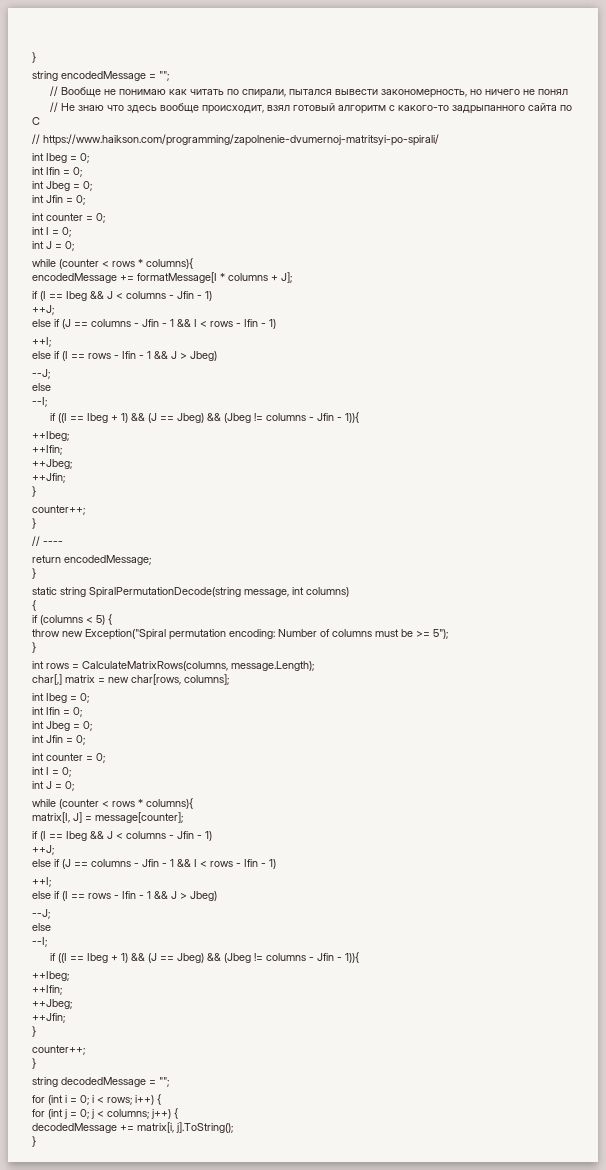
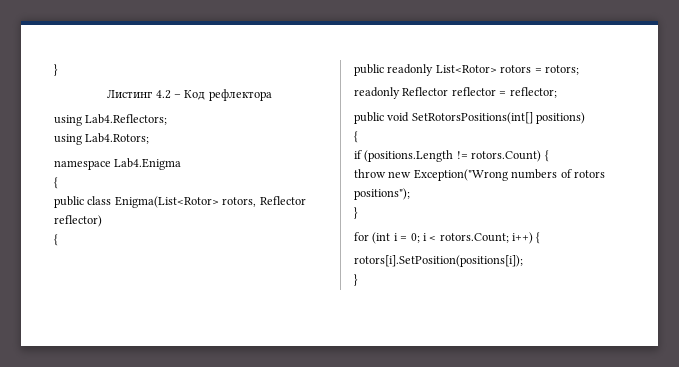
[32,52,36,63] [32,71,169,81] [49,86,568,98] [49,102,572,114] [32,117,40,125] [32,134,439,146] [32,153,89,163] [32,167,82,177] [32,181,92,191] [32,195,85,205] [32,213,105,223] [32,227,71,237] [32,241,74,251] [32,258,193,269] [32,272,292,283] [32,291,212,301] [32,305,54,315] [32,319,276,329] [32,337,51,347] [32,351,217,361] [32,369,50,379] [32,383,51,391] [32,397,47,407] [49,412,359,423] [32,431,69,441] [32,445,62,455] [32,459,72,469] [32,473,65,483] [32,486,36,497] [32,505,85,515] [32,518,36,529] [32,536,63,546] [32,555,151,565] [32,568,36,579] [32,587,349,598] } // string encodedMessage = ""; // // Вообще не понимаю как читать по спирали, пытался вывести закономерность, но ничего не понял // // Не знаю что здесь вообще происходит, взял готовый алгоритм с какого-то задрыпанного сайта по С // // https://www.haikson.com/programming/zapolnenie-dvumernoj-matritsyi-po-spirali/ // int Ibeg = 0; // int Ifin = 0; // int Jbeg = 0; // int Jfin = 0; // int counter = 0; // int I = 0; // int J = 0; // while (counter < rows * columns){ // encodedMessage += formatMessage[I * columns + J]; // if (I == Ibeg && J < columns - Jfin - 1) // ++J; // else if (J == columns - Jfin - 1 && I < rows - Ifin - 1) // ++I; // else if (I == rows - Ifin - 1 && J > Jbeg) // --J; // else // --I; // if ((I == Ibeg + 1) && (J == Jbeg) && (Jbeg != columns - Jfin - 1)){ // ++Ibeg; // ++Ifin; // ++Jbeg; // ++Jfin; // } // counter++; // } // // ---- // return encodedMessage; // } // static string SpiralPermutationDecode(string message, int columns) -> [54,64,58,76] [107,89,272,101] [54,114,168,126] [54,133,150,145] [54,158,182,170] [54,177,58,189] [54,196,306,208] [54,215,102,227] [54,234,58,246] [354,64,579,76] [354,87,557,99] [354,112,586,124] } // Листинг 4.2 – Код рефлектора // using Lab4.Reflectors; // using Lab4.Rotors; // namespace Lab4.Enigma // { // public class Enigma(List<Rotor> rotors, Reflector reflector) // { // public readonly List<Rotor> rotors = rotors; // readonly Reflector reflector = reflector; // public void SetRotorsPositions(int[] positions)
[40,615,105,625] (columns < 5) -> [364,150,542,162] (positions.Length != rotors.Count)
[85,629,448,640] [32,642,36,653] [32,661,314,671] [32,674,229,685] [32,693,89,703] [32,707,82,717] [32,721,92,731] [32,735,85,745] [32,753,105,763] [32,767,71,777] [32,781,74,791] [32,798,193,809] [32,812,183,823] [32,831,212,841] [32,845,54,855] [32,859,276,869] [32,877,51,887] [32,891,217,901] [32,909,50,919] [32,923,51,931] [32,937,47,947] [49,952,359,963] [32,971,69,981] [32,985,62,995] [32,999,72,1009] [32,1013,65,1023] [32,1026,36,1037] [32,1045,85,1055] [32,1058,36,1069] [32,1077,169,1087] Exception("Spiral permutation encoding: Number of columns must be >= 5"); // } // int rows = CalculateMatrixRows(columns, message.Length); // char[,] matrix = new char[rows, columns]; // int Ibeg = 0; // int Ifin = 0; // int Jbeg = 0; // int Jfin = 0; // int counter = 0; // int I = 0; // int J = 0; // while (counter < rows * columns){ // matrix[I, J] = message[counter]; // if (I == Ibeg && J < columns - Jfin - 1) // ++J; // else if (J == columns - Jfin - 1 && I < rows - Ifin - 1) // ++I; // else if (I == rows - Ifin - 1 && J > Jbeg) // --J; // else // --I; // if ((I == Ibeg + 1) && (J == Jbeg) && (Jbeg != columns - Jfin - 1)){ // ++Ibeg; // ++Ifin; // ++Jbeg; // ++Jfin; // } // counter++; // } // string decodedMessage = ""; -> [413,169,605,181] [354,188,410,200] [354,207,358,219] Exception("Wrong numbers of rotors positions"); // }
[107,1097,132,1105] rows; -> [439,233,509,243] rotors.Count;
[32,1108,178,1119] [32,1122,233,1133] for (int j = 0; j < columns; j++) { // decodedMessage += matrix[i, j].ToString(); -> [354,255,523,267] rotors[i].SetPosition(positions[i]);

